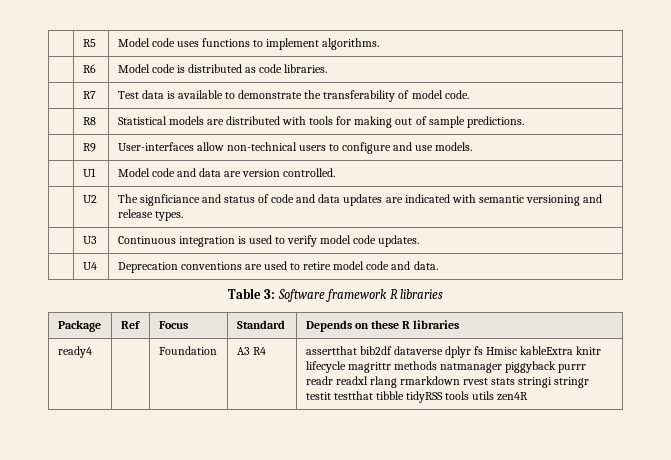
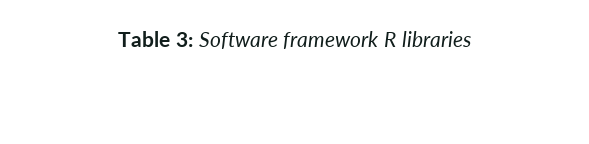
[82,39,96,47] [117,38,380,50] [82,64,96,73] [117,64,328,73] [82,91,96,99] [117,90,469,102] [82,117,96,125] [117,116,524,128] [82,143,96,152] [117,142,473,154] [82,168,96,177] [117,168,336,177] [82,195,97,203] [117,194,603,206] [117,209,183,221] [82,236,97,244] [117,235,420,247] [82,262,97,270] [117,261,438,273] | R5 | Model code uses functions to implement algorithms. // | R6 | Model code is distributed as code libraries. // | R7 | Test data is available to demonstrate the transferability of model code. // | R8 | Statistical models are distributed with tools for making out of sample predictions. // | R9 | User-interfaces allow non-technical users to configure and use models. // | U1 | Model code and data are version controlled. // | U2 | The signficiance and status of code and data updates are indicated with semantic versioning and release types. // | U3 | Continuous integration is used to verify model code updates. // | U4 | Deprecation conventions are used to retire model code and data. // -> (118, 39) none
[57,320,101,332] [120,321,140,329] [158,321,188,329] [236,320,285,329] [305,320,460,332] [57,346,92,358] [158,346,217,355] [236,347,266,355] [305,346,602,358] [305,361,587,373] [305,376,590,388] [305,391,529,403] // Package | Ref | Focus | Standard | Depends on these R libraries // ready4 | | Foundation | A3 R4 | assertthat bib2df dataverse dplyr fs Hmisc kableExtra knitr lifecycle magrittr methods natmanager piggyback purrr readr readxl rlang rmarkdown rvest stats stringi stringr testit testthat tibble tidyRSS tools utils zen4R -> (471, 39) none

